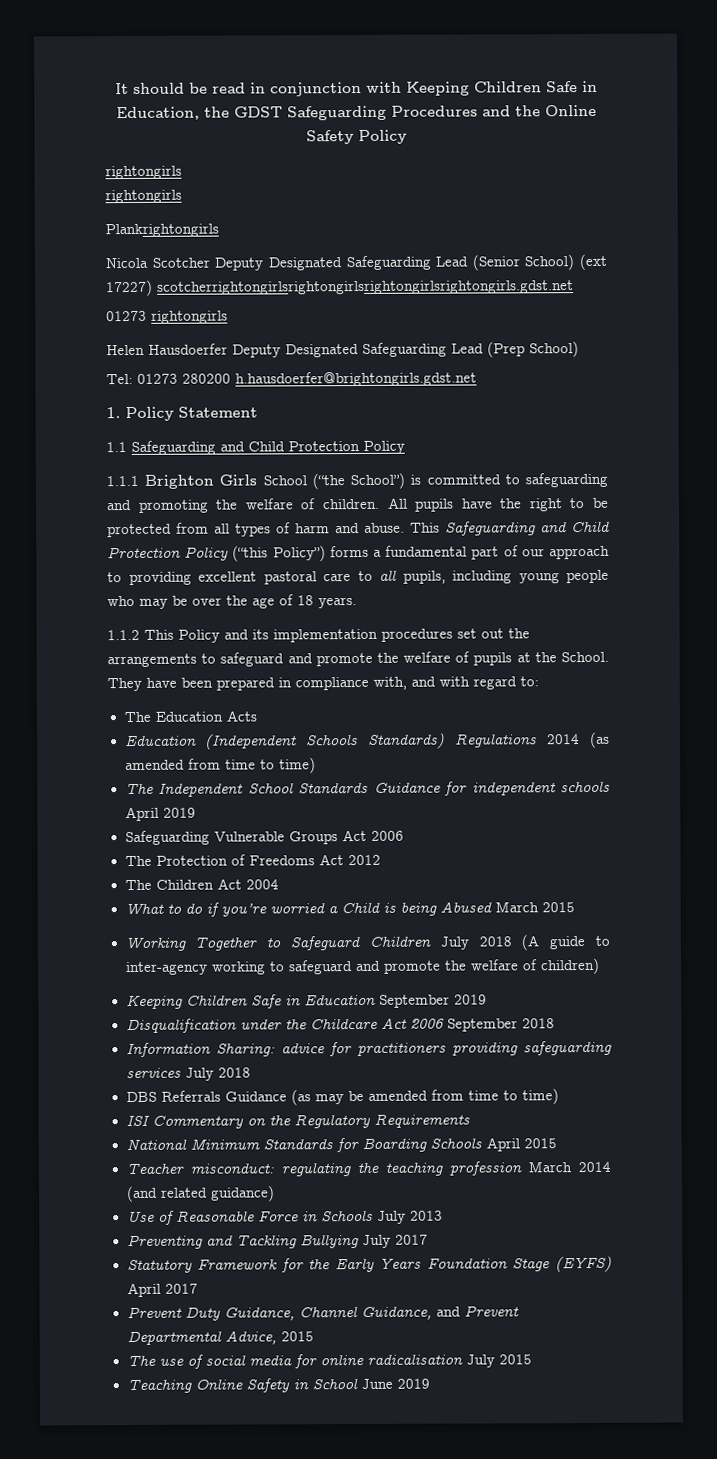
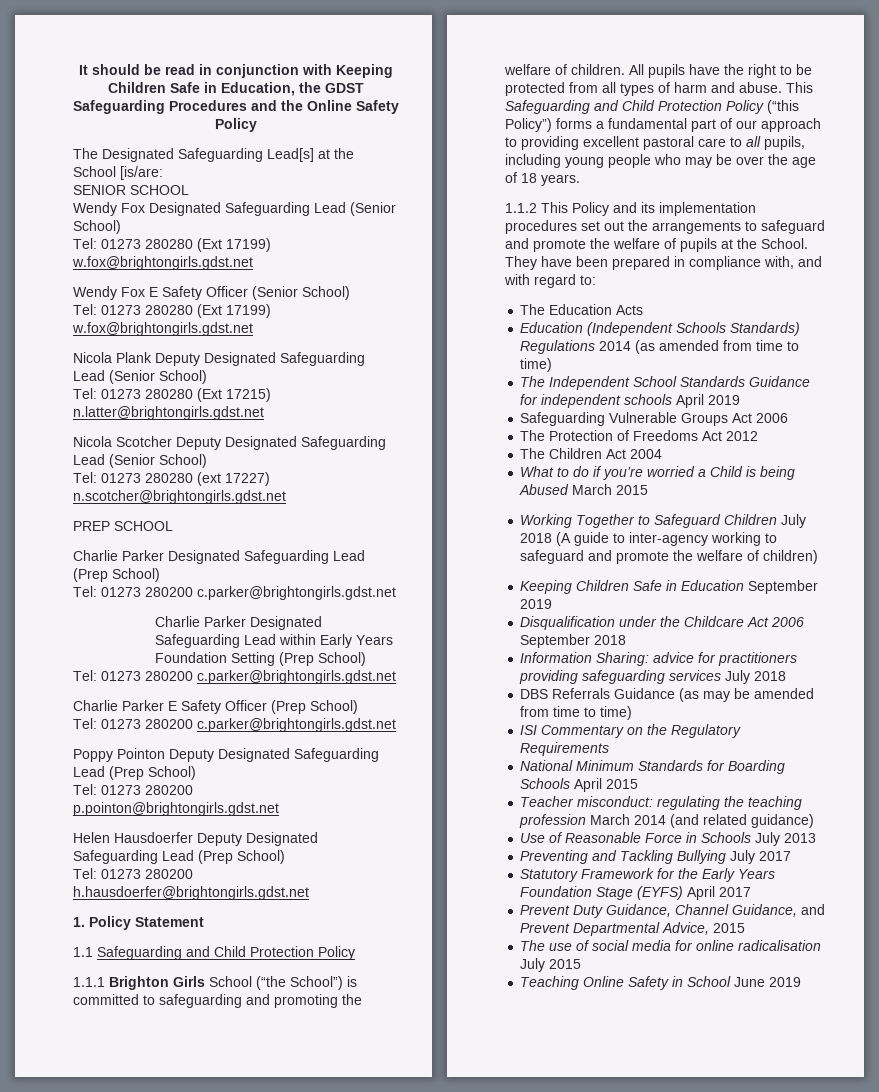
[105,165,182,180] [105,189,182,204] [105,223,219,238] rightongirls // rightongirls // Plankrightongirls -> [73,148,354,162] [73,166,163,180] [73,185,189,195] [73,202,396,216] [73,220,121,234] [73,238,271,252] [72,256,253,270] [73,286,350,300] [73,304,271,318] [72,322,253,336] [73,352,365,366] [73,370,207,384] [73,388,271,402] [73,406,264,420] The Designated Safeguarding Lead[s] at the School [is/are: // SENIOR SCHOOL // Wendy Fox Designated Safeguarding Lead (Senior School) // Tel: 01273 280280 (Ext 17199) w.fox@brightongirls.gdst.net // Wendy Fox E Safety Officer (Senior School) // Tel: 01273 280280 (Ext 17199) w.fox@brightongirls.gdst.net // Nicola Plank Deputy Designated Safeguarding Lead (Senior School) // Tel: 01273 280280 (Ext 17215) n.latter@brightongirls.gdst.net
[579,253,607,271] [106,279,574,297] [106,310,228,324] (ext 17227) scotcherrightongirlsrightongirlsrightongirlsrightongirls.gdst.net // 01273 rightongirls -> [73,472,270,486] [73,490,286,504] [73,521,173,531] [73,550,365,564] [73,568,160,582] [73,586,396,600] [154,616,322,630] [154,634,393,648] [154,652,366,666] [73,670,396,684] [73,700,358,714] [73,718,396,732] [73,748,379,762] [73,766,196,780] [73,784,193,795] [73,802,279,816] // Tel: 01273 280280 (ext 17227) n.scotcher@brightongirls.gdst.net // PREP SCHOOL // Charlie Parker Designated Safeguarding Lead (Prep School) // Tel: 01273 280200 c.parker@brightongirls.gdst.net // Charlie Parker Designated Safeguarding Lead within Early Years Foundation Setting (Prep School) // Tel: 01273 280200 c.parker@brightongirls.gdst.net // Charlie Parker E Safety Officer (Prep School) // Tel: 01273 280200 c.parker@brightongirls.gdst.net // Poppy Pointon Deputy Designated Safeguarding Lead (Prep School) // Tel: 01273 280200 p.pointon@brightongirls.gdst.net

